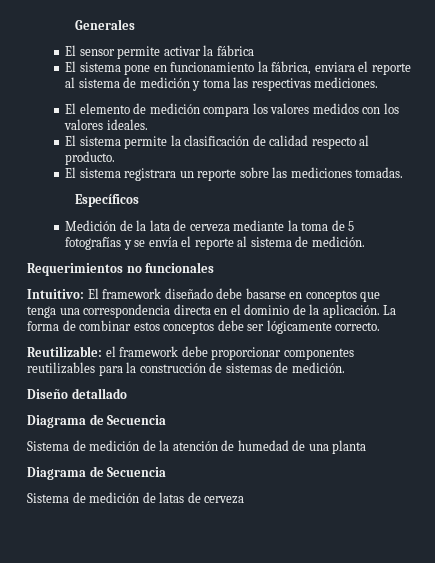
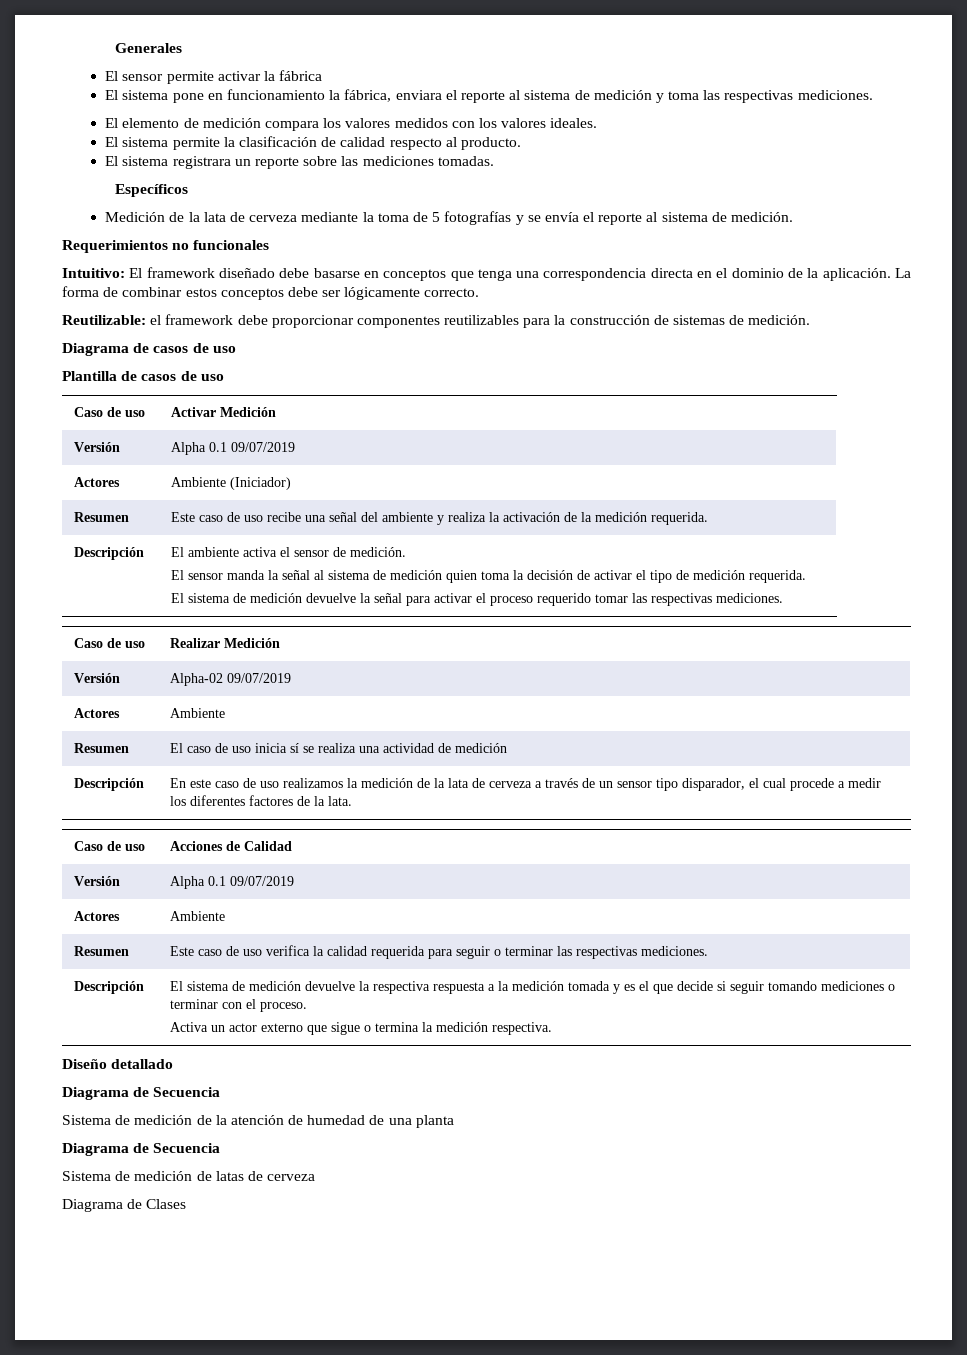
(345, 367) none -> [62,343,236,356] [62,371,224,381] [73,407,145,417] [170,407,276,417] [73,442,120,452] [170,442,295,455] [73,477,120,487] [170,477,291,490] [73,512,129,522] [170,512,708,525] [73,547,144,560] [170,547,406,557] [170,570,806,583] [170,593,783,606] [73,638,145,648] [169,638,280,648] [73,673,120,683] [169,673,291,686] [73,708,120,718] [169,708,225,718] [73,743,129,753] [169,743,507,753] [73,778,144,791] [169,778,881,791] [169,795,352,806] [73,841,145,851] [169,841,292,851] [73,876,120,886] [169,876,294,889] [73,911,120,921] [169,911,225,921] [73,946,129,956] [169,945,708,959] [73,981,144,994] [169,981,895,994] [169,999,307,1012] [169,1022,552,1035] // Diagrama de casos de uso // Plantilla de casos de uso // Caso de uso | Activar Medición // Versión | Alpha 0.1 09/07/2019 // Actores | Ambiente (Iniciador) // Resumen | Este caso de uso recibe una señal del ambiente y realiza la activación de la medición requerida. // Descripción | El ambiente activa el sensor de medición. // El sensor manda la señal al sistema de medición quien toma la decisión de activar el tipo de medición requerida. // El sistema de medición devuelve la señal para activar el proceso requerido tomar las respectivas mediciones. // Caso de uso | Realizar Medición // Versión | Alpha-02 09/07/2019 // Actores | Ambiente // Resumen | El caso de uso inicia sí se realiza una actividad de medición // Descripción | En este caso de uso realizamos la medición de la lata de cerveza a través de un sensor tipo disparador, el cual procede a medir los diferentes factores de la lata. // Caso de uso | Acciones de Calidad // Versión | Alpha 0.1 09/07/2019 // Actores | Ambiente // Resumen | Este caso de uso verifica la calidad requerida para seguir o terminar las respectivas mediciones. // Descripción | El sistema de medición devuelve la respectiva respuesta a la medición tomada y es el que decide si seguir tomando mediciones o terminar con el proceso. // Activa un actor externo que sigue o termina la medición respectiva.
(245, 500) none -> [62,1199,187,1212] // Diagrama de Clases

